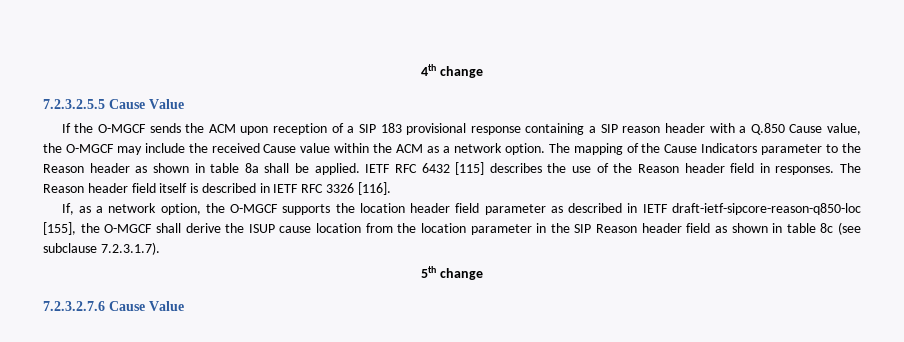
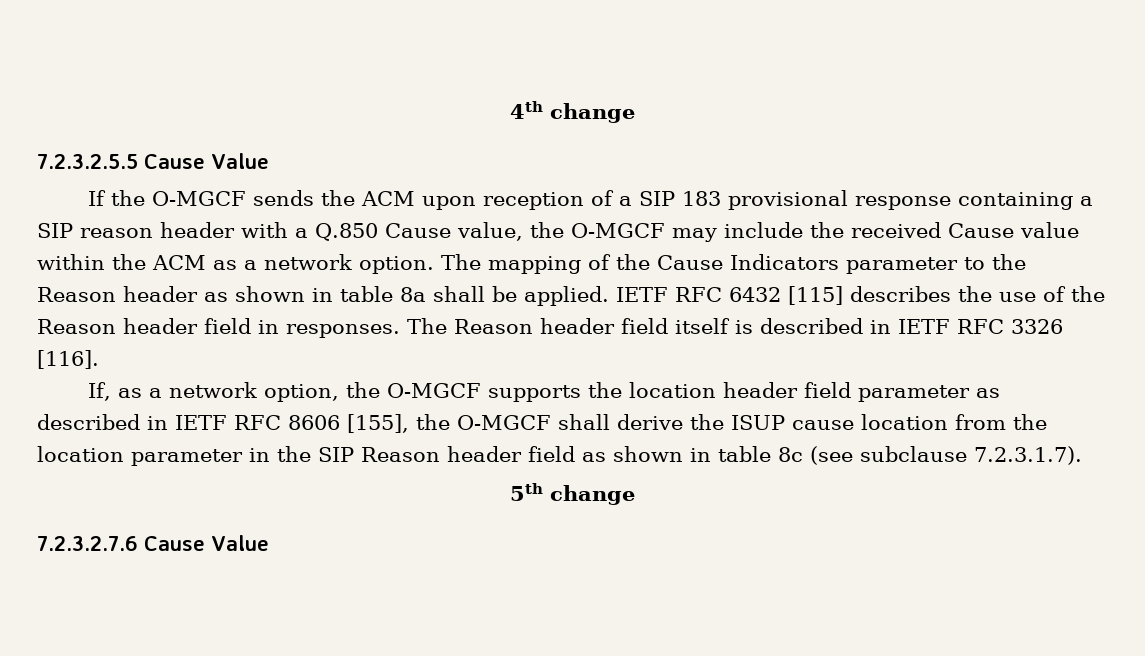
[672,203,861,215] draft-ietf-sipcore-reason-q850-loc -> [234,415,340,430] RFC 8606

